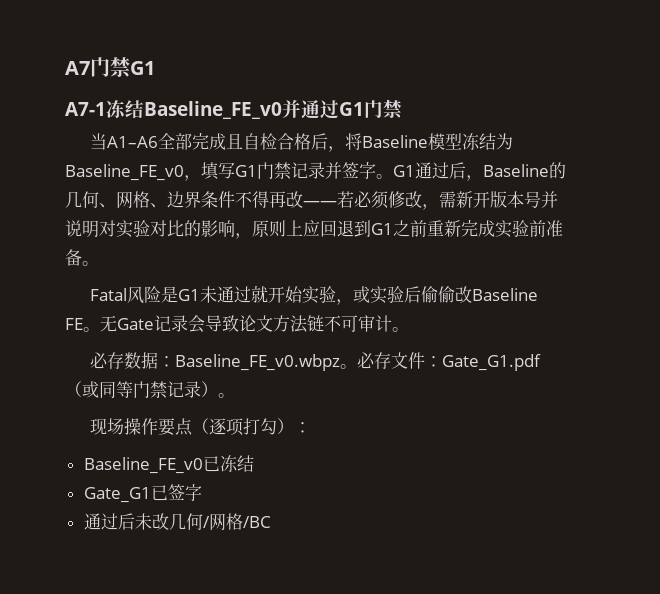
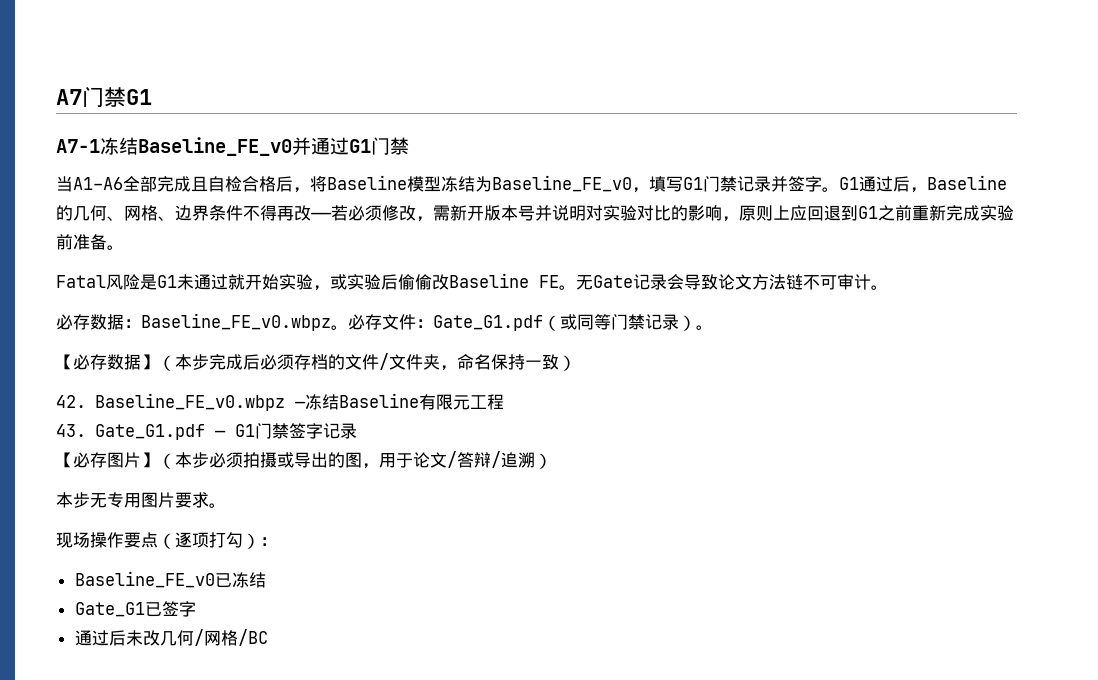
(235, 395) none -> [56,353,576,371] [56,393,504,411] [56,423,357,440] [56,451,552,469] [56,492,226,508] // 【必存数据】（本步完成后必须存档的文件/文件夹，命名保持一致） // 42. Baseline_FE_v0.wbpz —冻结Baseline有限元工程 // 43. Gate_G1.pdf — G1门禁签字记录 // 【必存图片】（本步必须拍摄或导出的图，用于论文/答辩/追溯） // 本步无专用图片要求。

